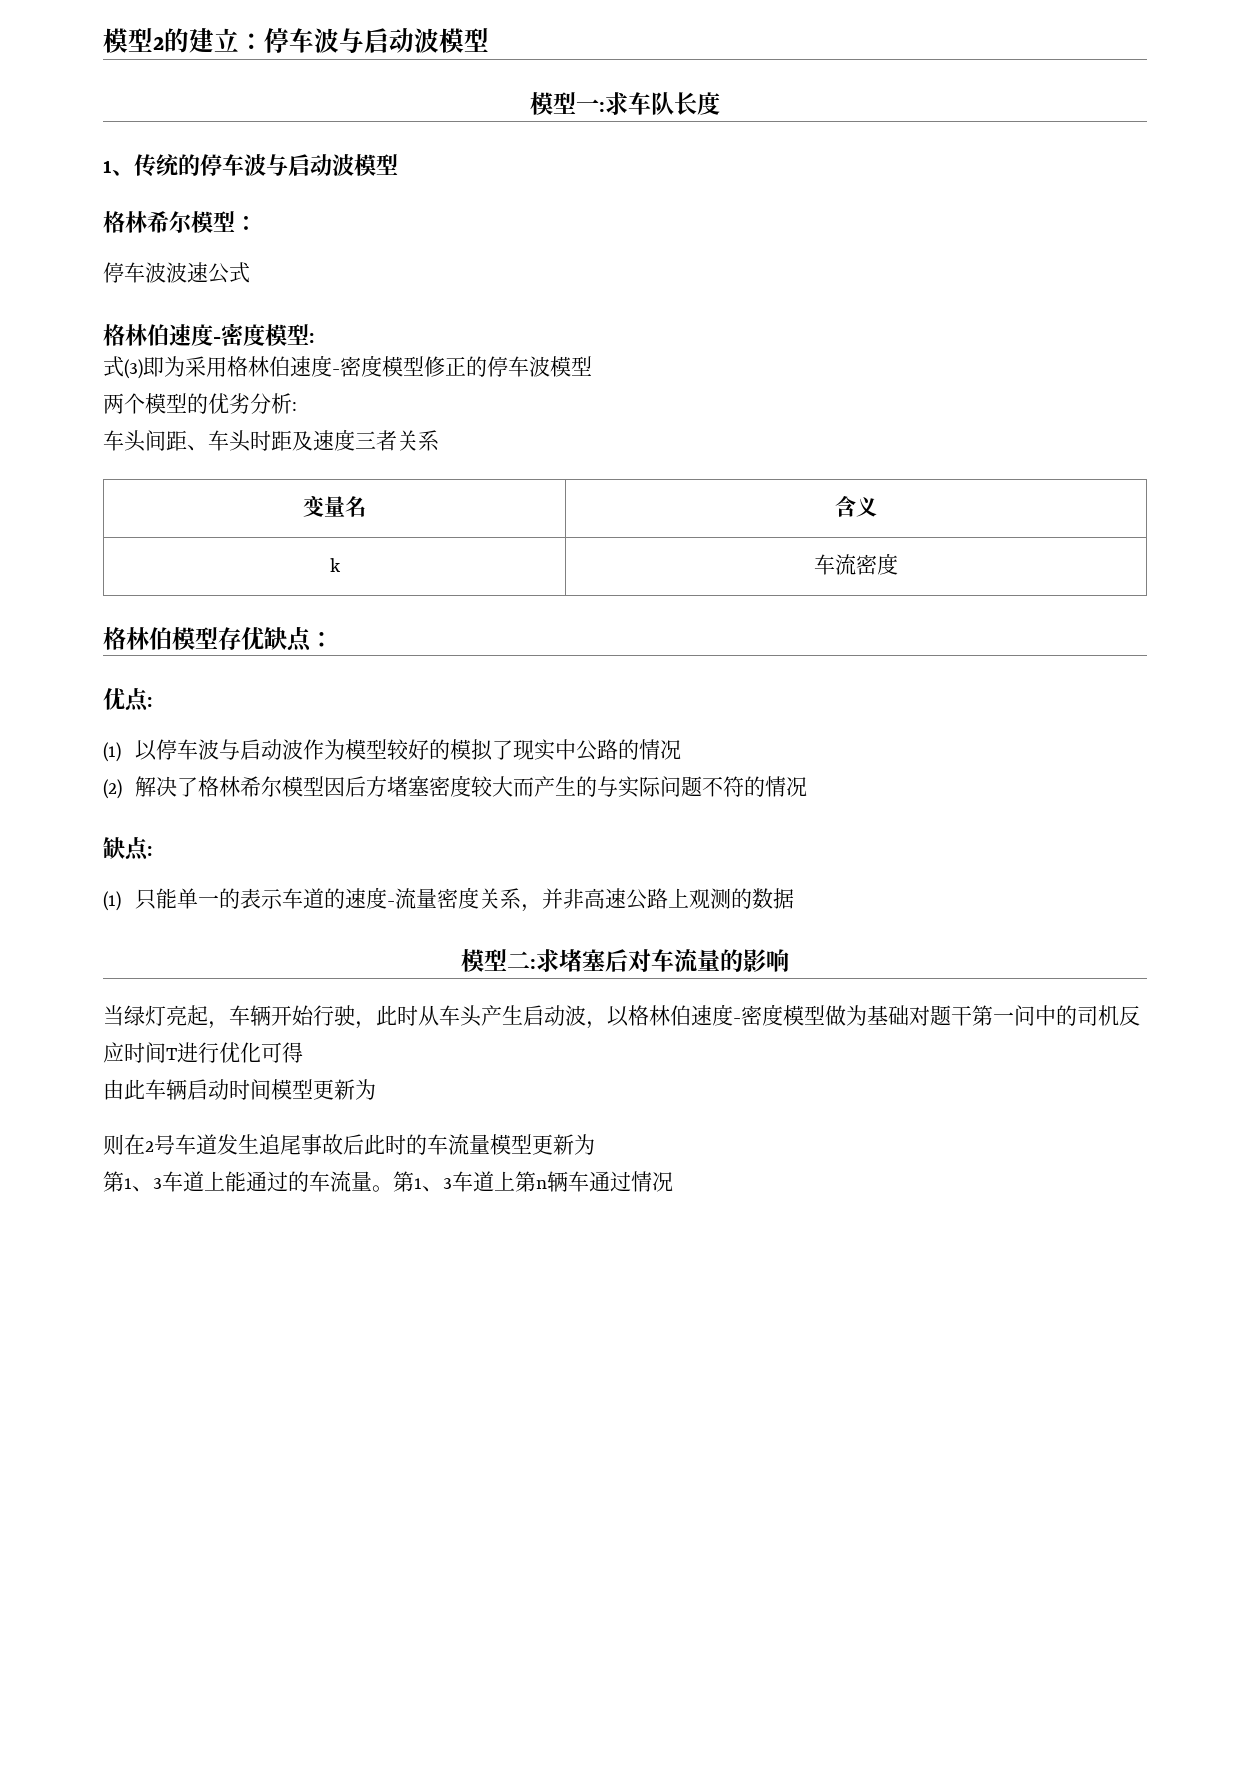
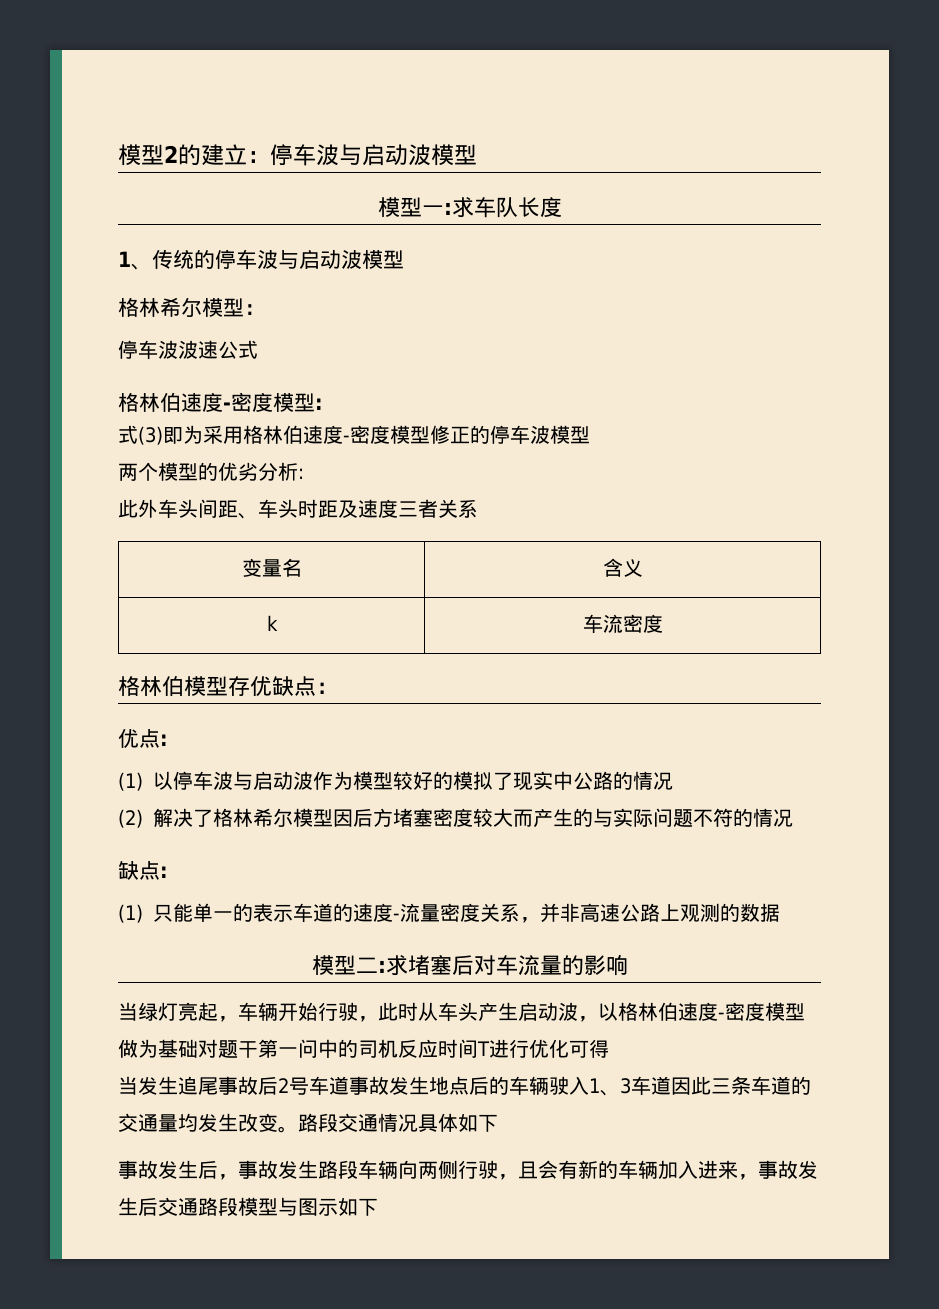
(297, 406) none -> [118,499,158,518] 此外
[103,1079,376,1100] [103,1134,595,1155] [103,1171,673,1192] 由此车辆启动时间模型更新为 // 则在2号车道发生追尾事故后此时的车流量模型更新为 // 第1、3车道上能通过的车流量。第1、3车道上第n辆车通过情况 -> [118,1076,811,1096] [118,1113,498,1133] [118,1160,818,1180] [118,1197,378,1216] 当发生追尾事故后2号车道事故发生地点后的车辆驶入1、3车道因此三条车道的交通量均发生改变。路段交通情况具体如下 // 事故发生后，事故发生路段车辆向两侧行驶，且会有新的车辆加入进来，事故发生后交通路段模型与图示如下

